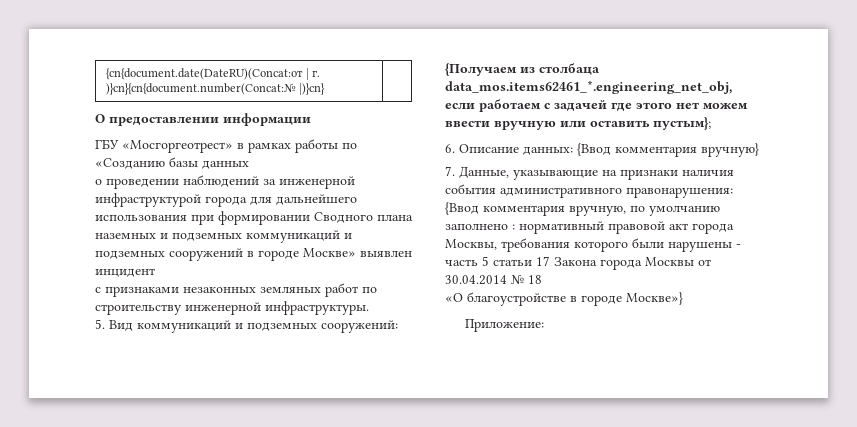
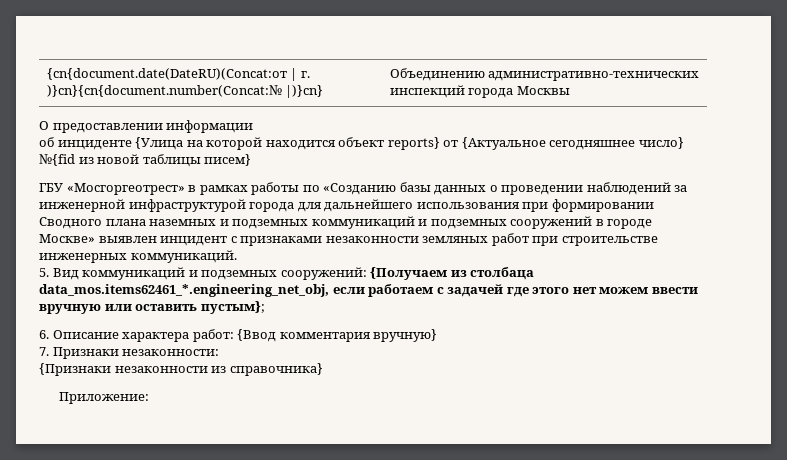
[95,113,311,126] // О предоставлении информации -> [389,68,700,81] [389,85,570,98] [39,120,254,133] [39,137,684,150] [39,154,252,167] Объединению административно-технических инспекций города Москвы // О предоставлении информации // об инциденте {Улица на которой находится объект reports} от {Актуальное сегодняшнее число} №{fid из новой таблицы писем}
(249, 165) // -> (487, 190) none
(155, 272) // -> (228, 241) none
[183,287,256,293] незаконных -> [325,236,419,243] незаконности
[362,287,377,293] [95,301,369,315] по строительству инженерной инфраструктуры. -> [532,236,658,246] [39,250,237,263] при строительстве инженерных коммуникаций.
[523,147,573,155] данных: -> [122,329,234,342] характера работ:
[459,166,734,180] [445,184,733,198] [445,202,720,216] [445,221,734,234] [445,238,741,252] [445,256,711,270] [445,275,542,285] [445,292,683,306] Данные, указывающие на признаки наличия события административного правонарушения: {Ввод комментария вручную, по умолчанию заполнено : нормативный правовой акт города Москвы, требования которого были нарушены - часть 5 статьи 17 Закона города Москвы от 30.04.2014 № 18 // «О благоустройстве в городе Москве»} -> [52,347,220,359] [39,363,323,376] Признаки незаконности: // {Признаки незаконности из справочника}

